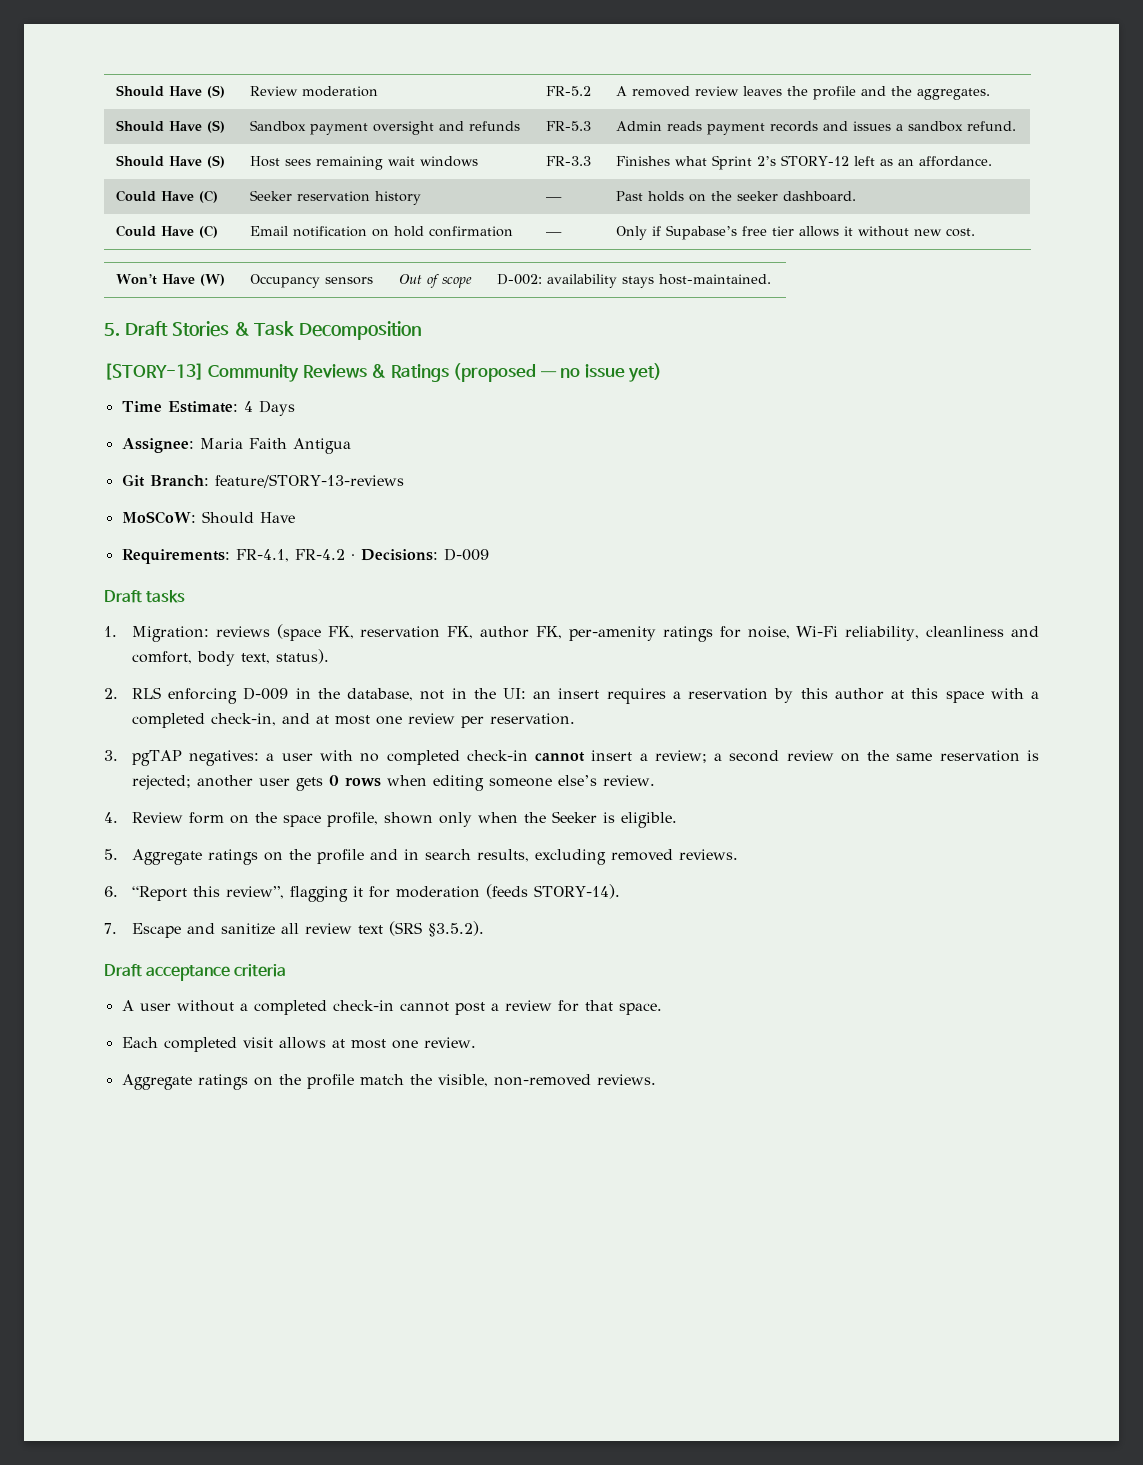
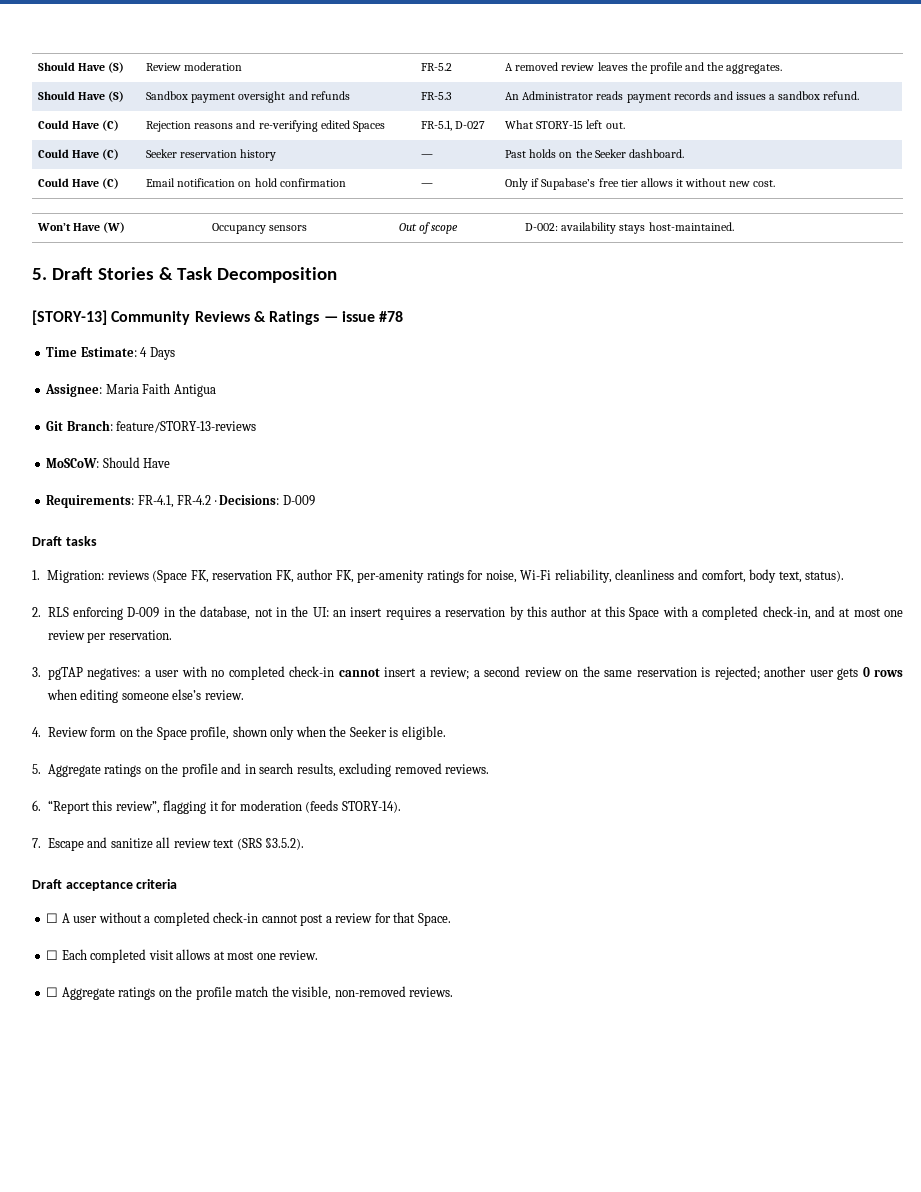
[616,121,663,131] Admin -> [505,91,594,100] An Administrator
[116,155,226,168] [250,156,479,170] [546,156,592,166] [616,155,993,170] Should Have (S) | Host sees remaining wait windows | FR-3.3 | Finishes what Sprint 2’s STORY-12 left as an affordance. -> [38,120,120,131] [146,120,385,132] [421,120,486,131] [505,120,625,129] Could Have (C) | Rejection reasons and re-verifying edited Spaces | FR-5.1, D-027 | What STORY-15 left out.
[737,191,779,201] seeker -> [594,149,626,158] Seeker
[453,363,663,382] (proposed — no issue yet) -> [323,311,404,322] — issue #78
[276,624,321,641] (space -> [152,570,188,583] (Space
[945,691,984,703] space -> [629,607,660,620] Space
[282,815,321,827] space -> [156,727,187,740] Space
(287, 970) none -> [46,913,59,923] ☐
[618,1003,662,1015] space. // -> [417,913,451,926] [46,950,59,960] Space. // ☐
(476, 1042) none -> [46,987,59,997] ☐

